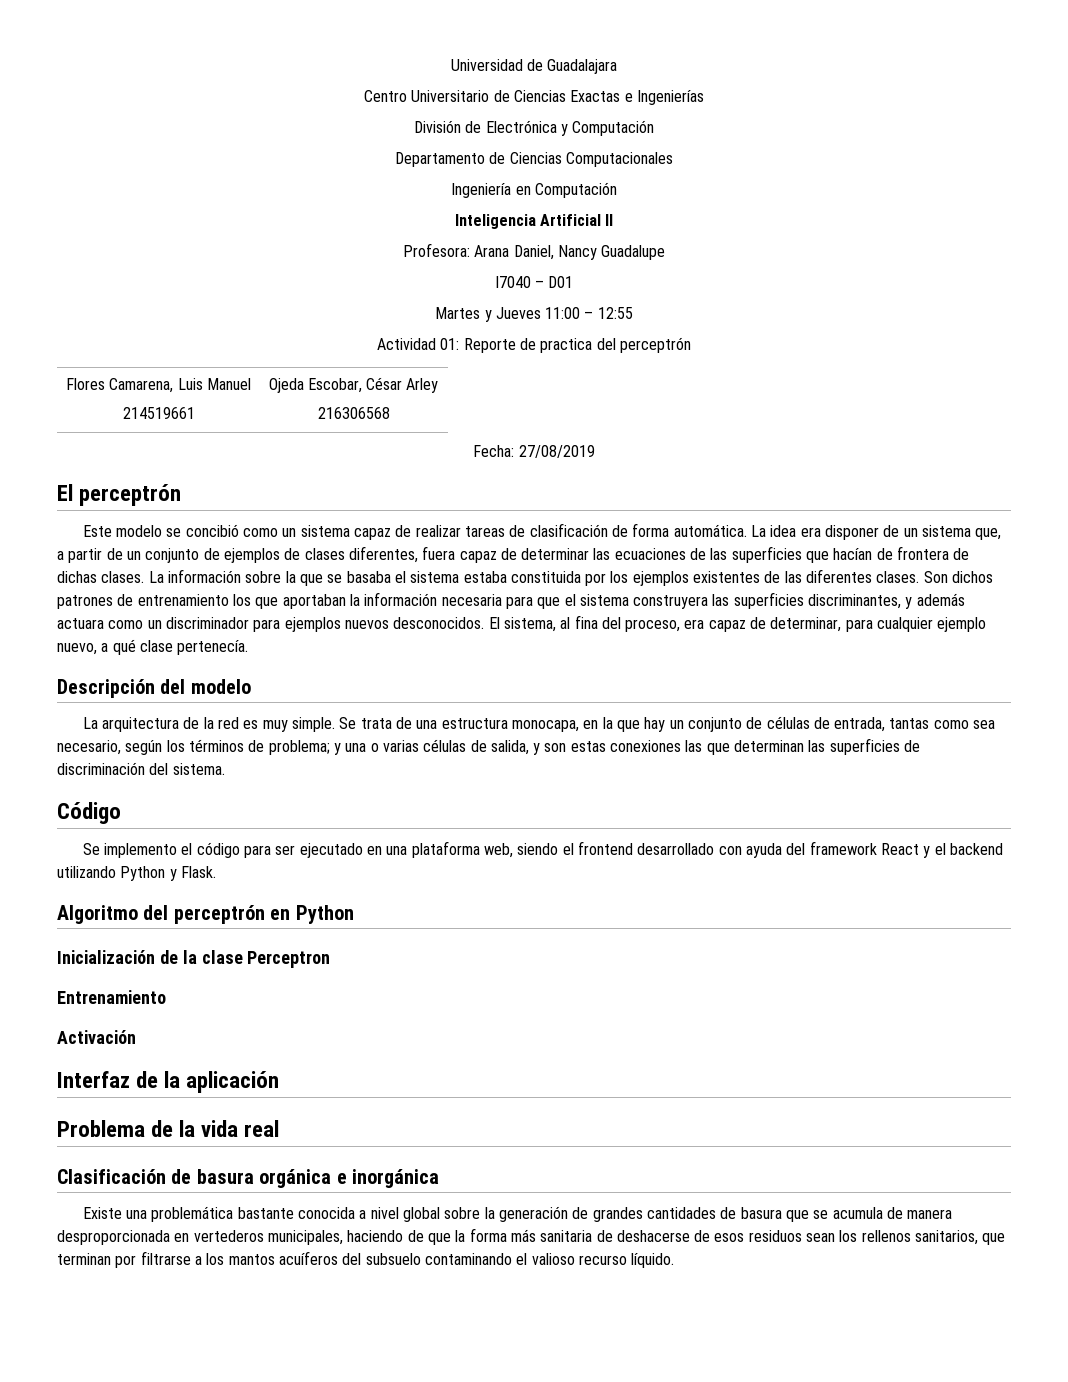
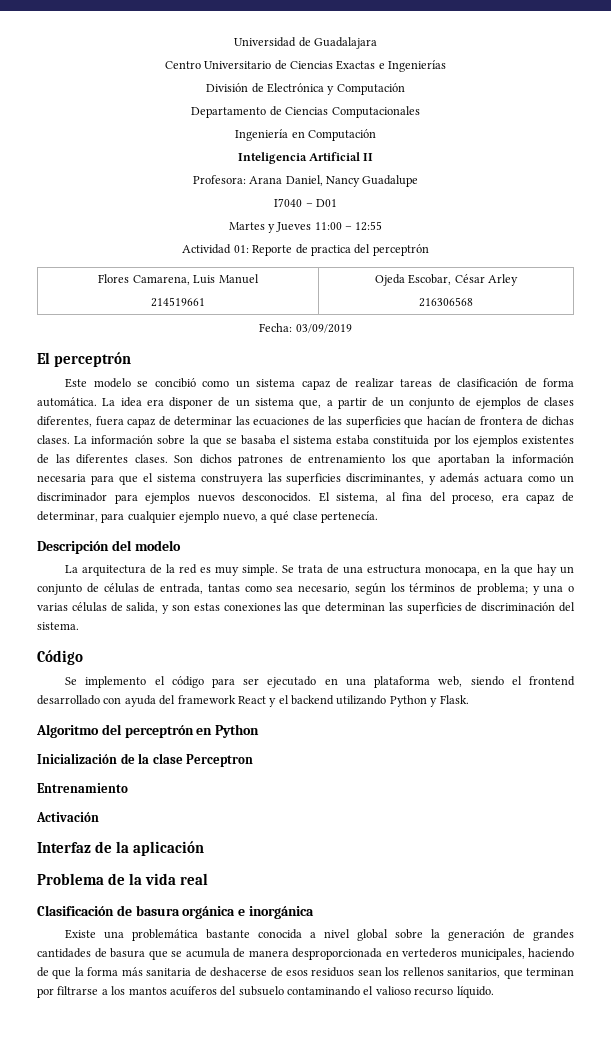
[518,445,595,458] 27/08/2019 -> [295,324,352,333] 03/09/2019

